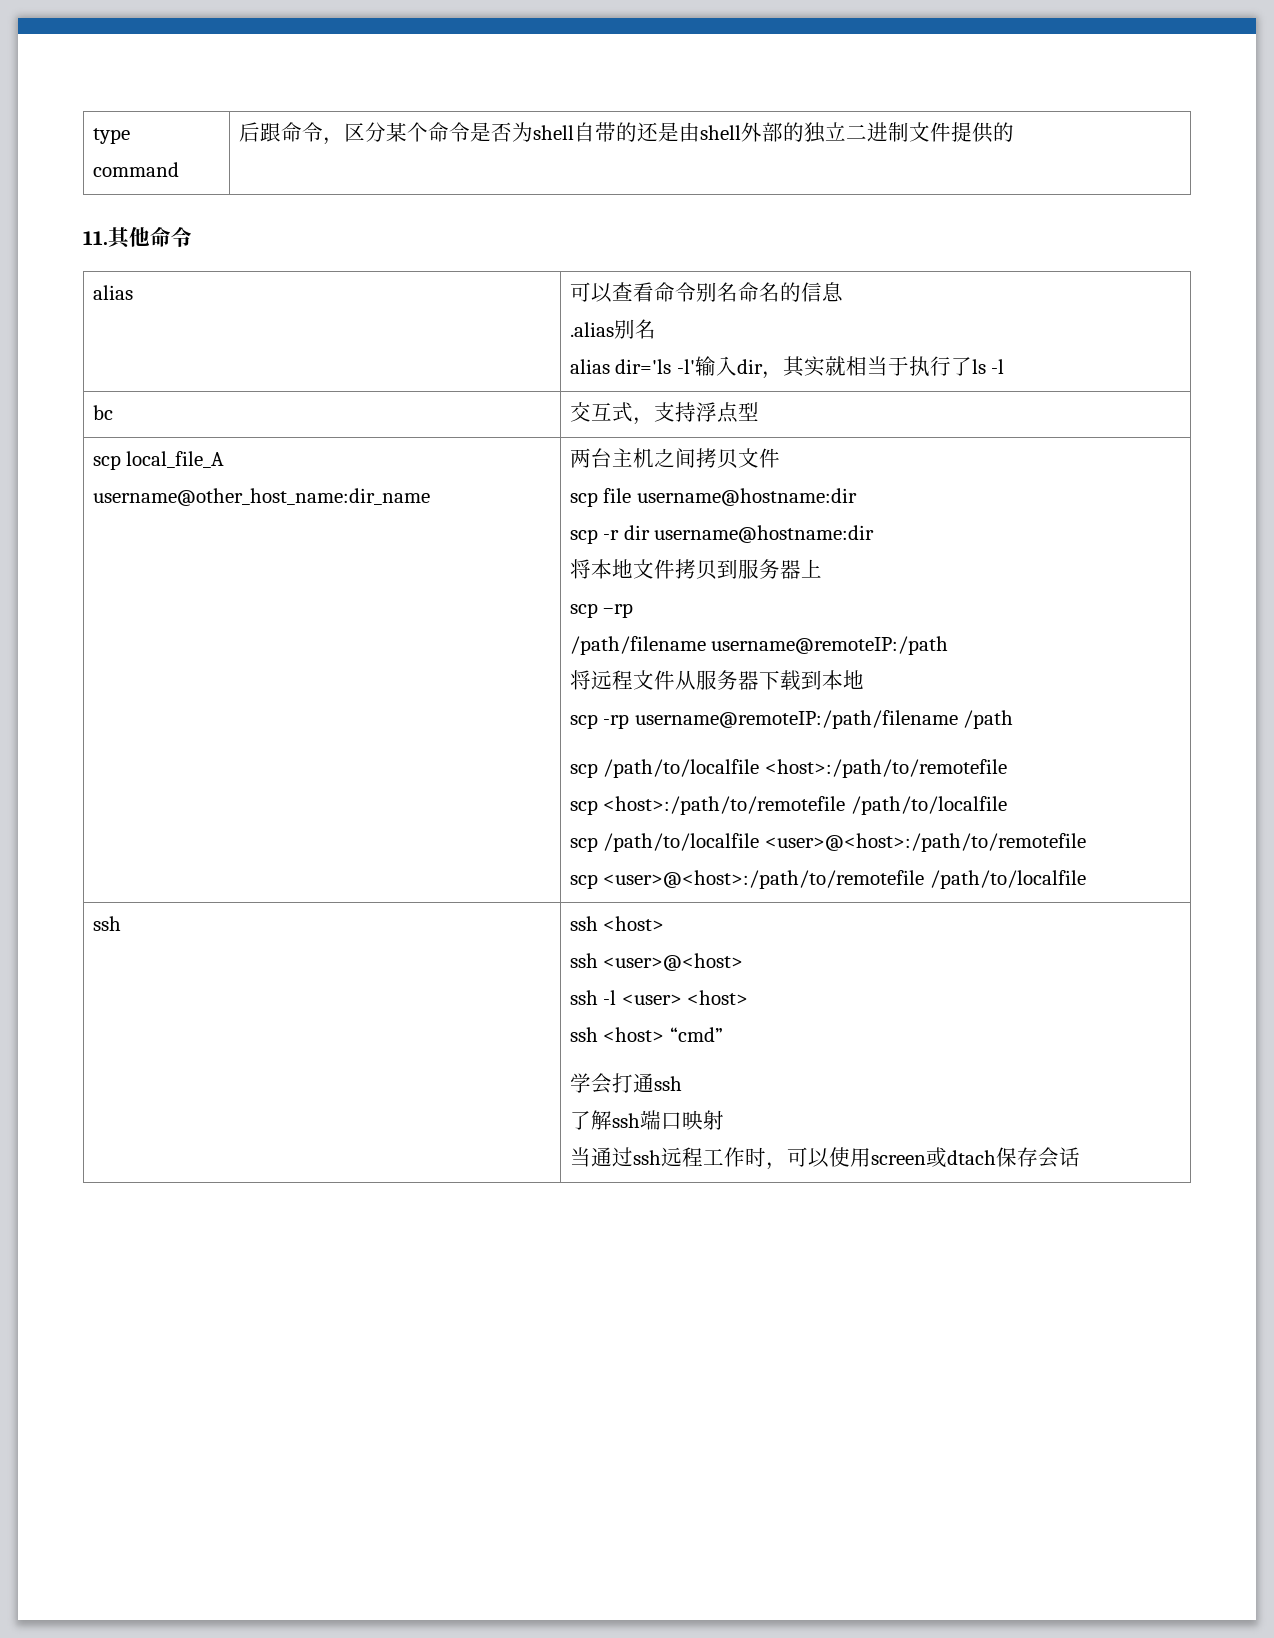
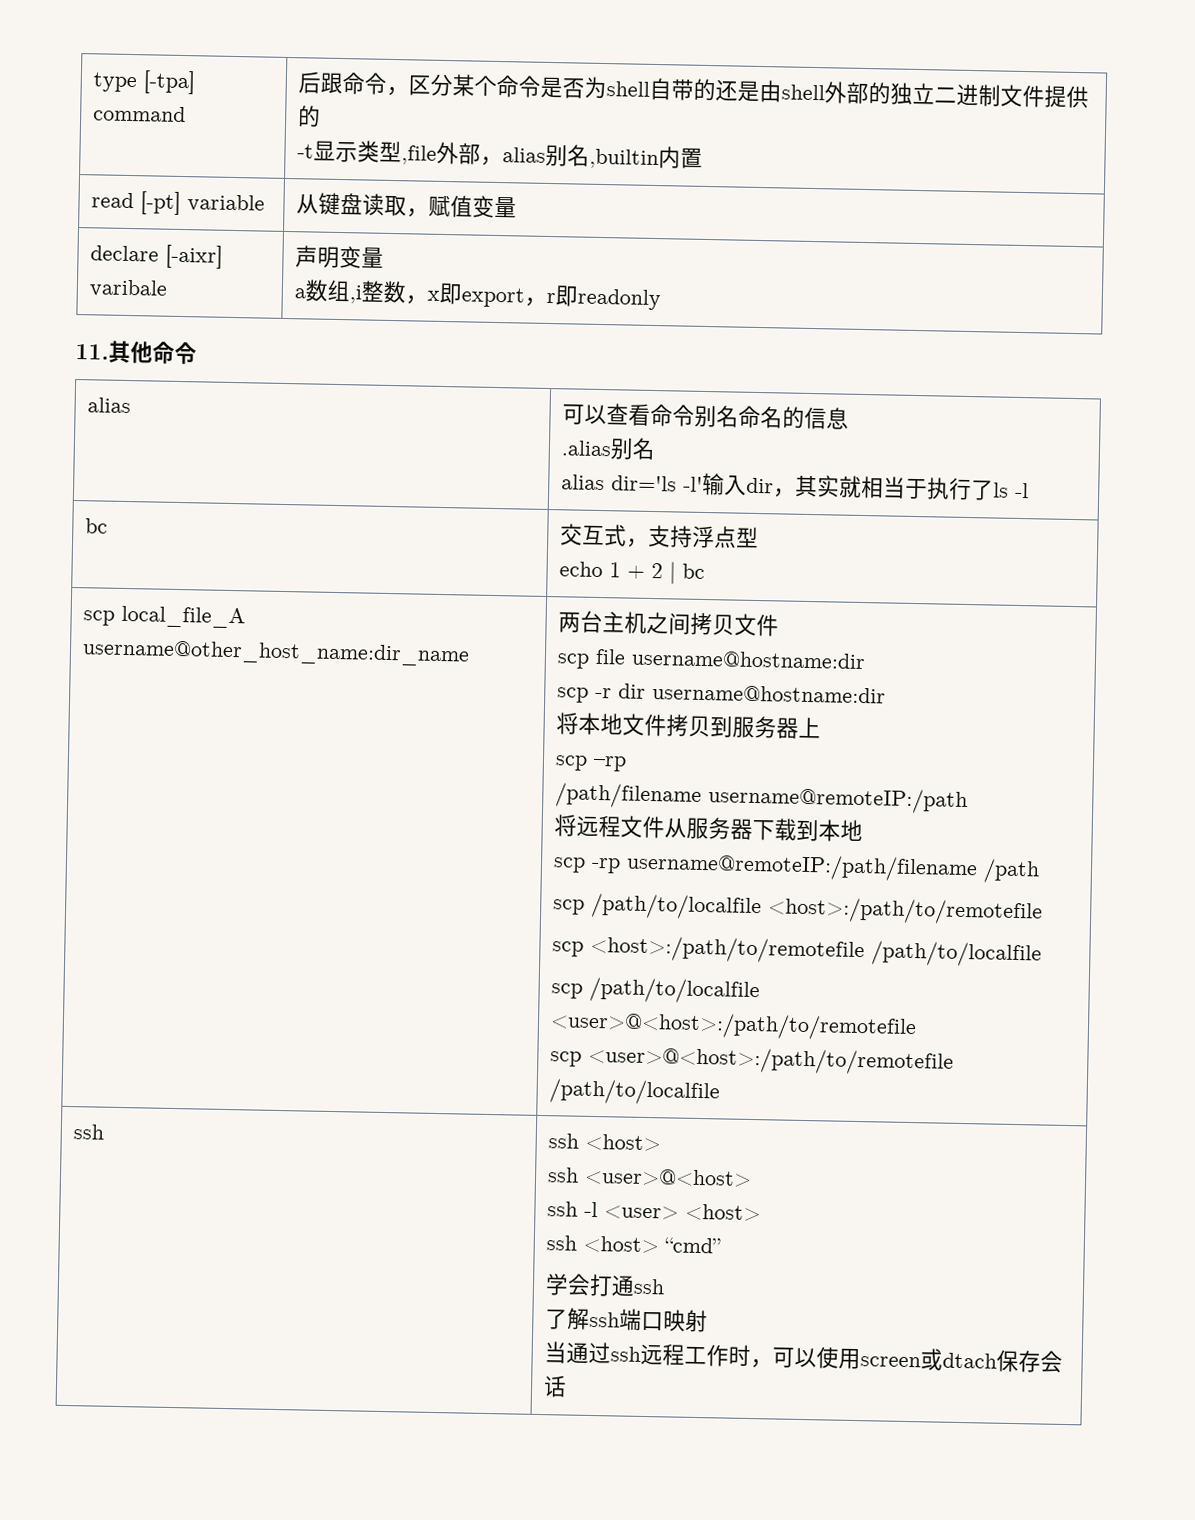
(130, 136) none -> [142,70,196,95] [-tpa]
(1014, 132) none -> [296,140,703,170] [90,191,265,215] [295,192,517,218] [89,244,223,269] [88,279,168,298] [294,245,384,269] [293,279,661,311] // -t显示类型,file外部，alias别名,builtin内置 // read [-pt] variable | 从键盘读取，赋值变量 // declare [-aixr] varibale | 声明变量 // a数组,i整数，x即export，r即readonly
(759, 411) none -> [558,561,705,585] // echo 1 + 2 | bc

